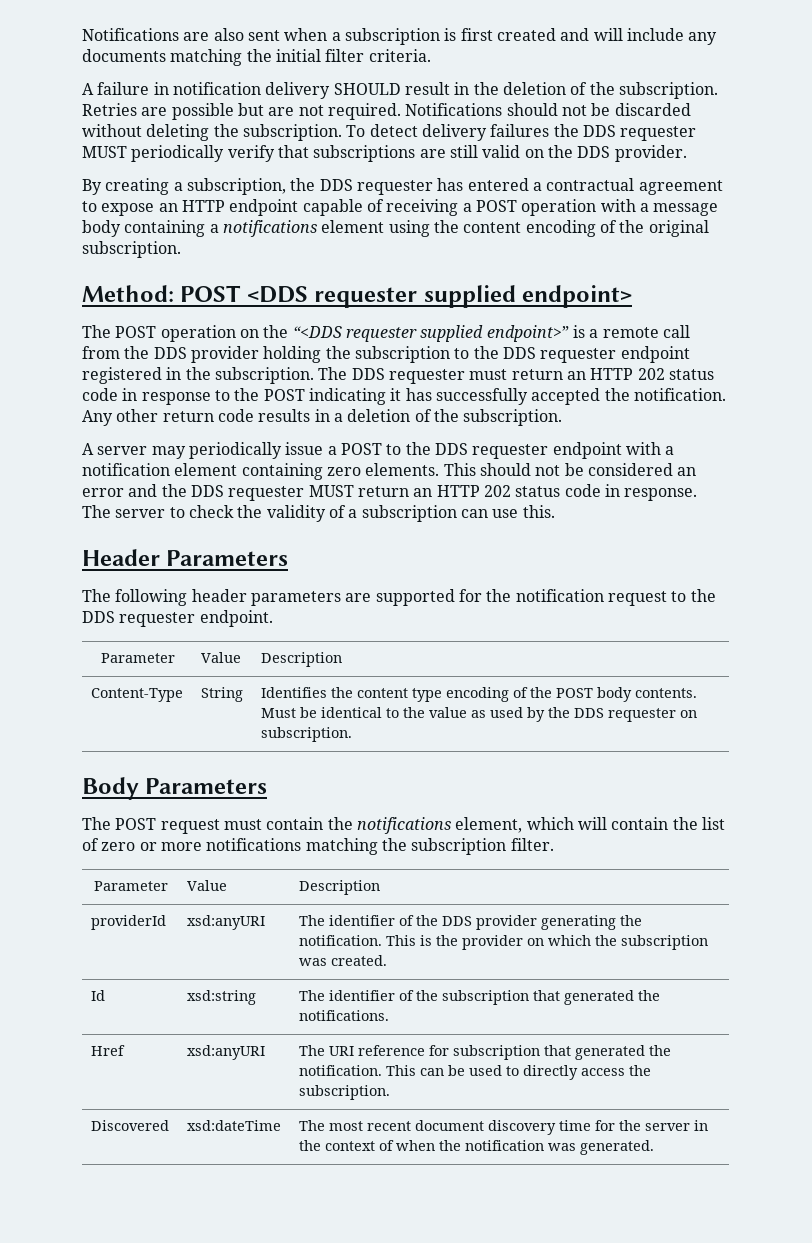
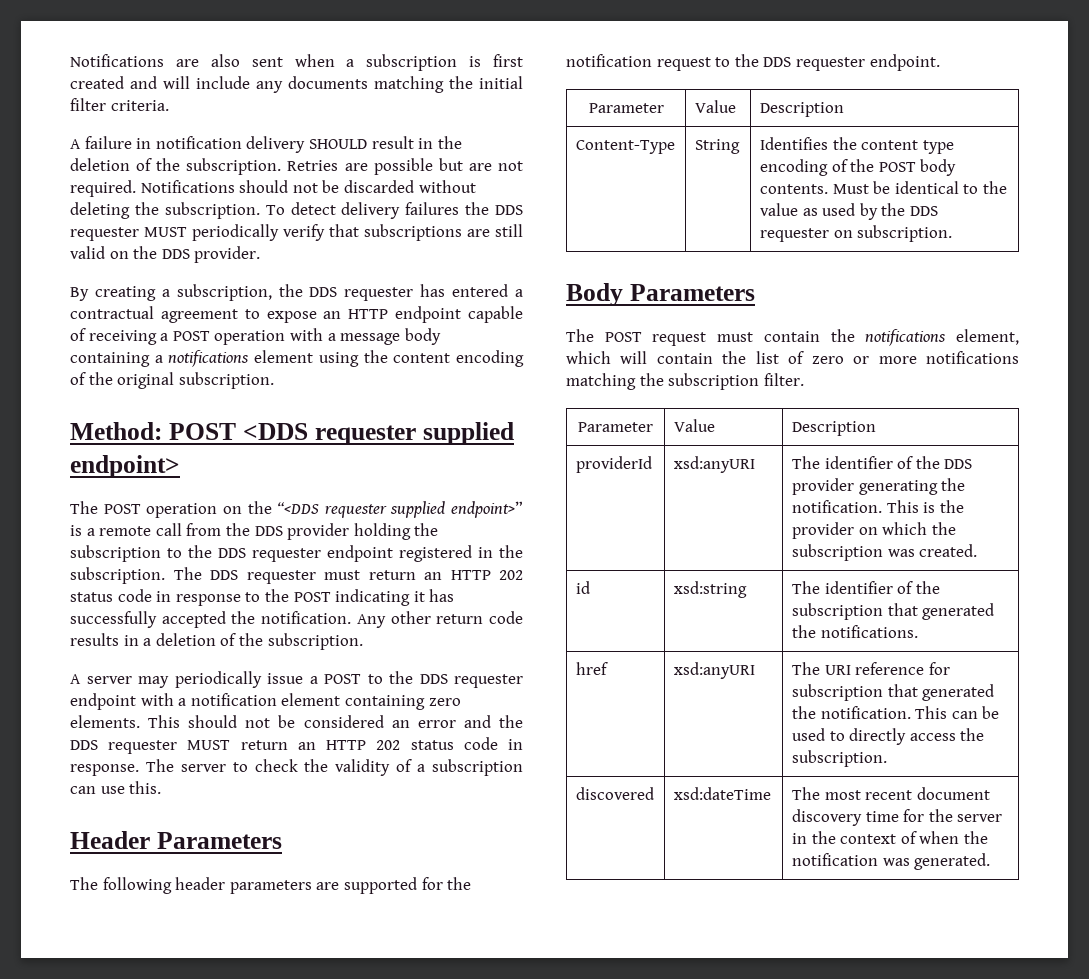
[90,990,105,1001] Id -> [575,581,590,594] id
[90,1045,125,1056] Href -> [575,662,608,675] href
[90,1120,169,1131] Discovered -> [575,787,654,800] discovered

